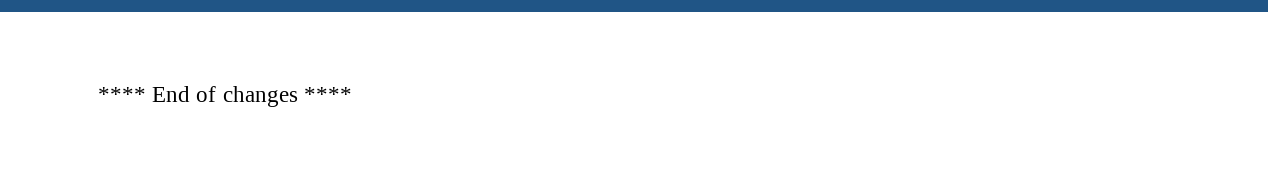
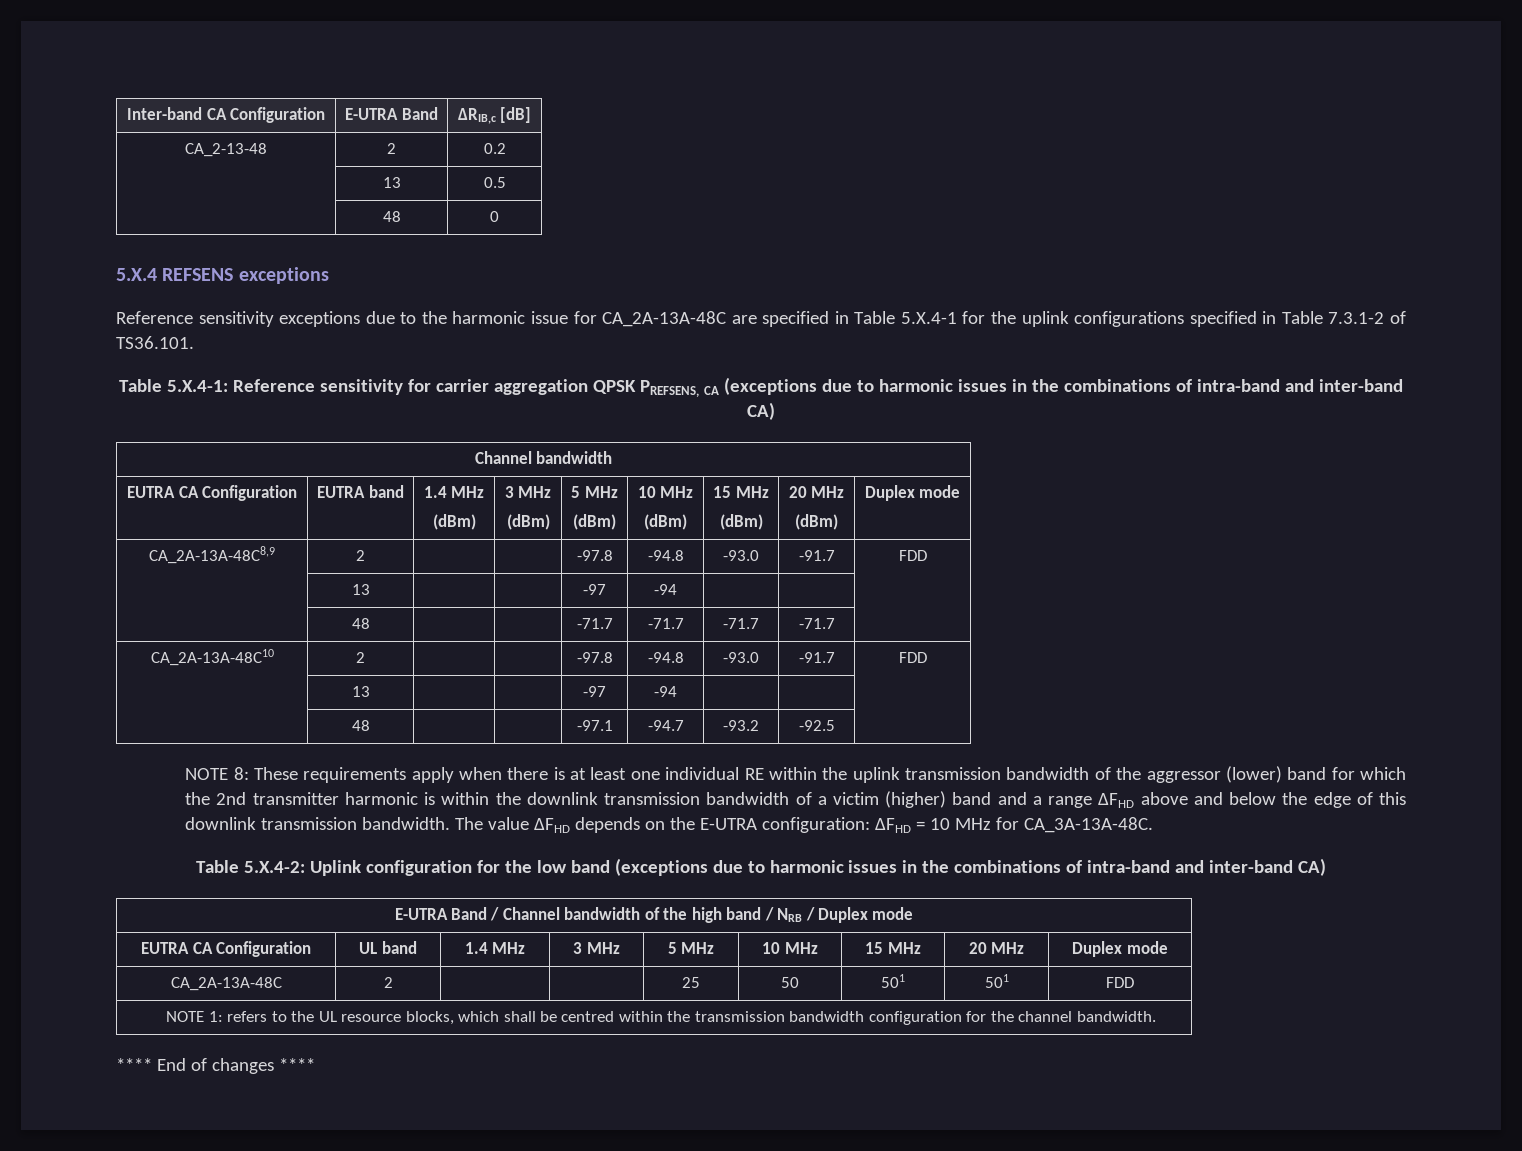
(98, 94) none -> [127,107,325,123] [345,107,438,120] [457,107,532,124] [185,143,267,157] [387,143,396,154] [483,143,506,154] [382,177,401,188] [483,177,506,188] [382,211,401,222] [490,211,499,222] [116,267,329,284] [116,311,1406,327] [116,336,194,349] [119,377,1403,397] [747,402,775,420] [474,451,613,464] [127,485,297,501] [317,485,404,498] [423,486,485,498] [432,514,476,530] [504,486,552,498] [506,514,550,530] [571,486,618,498] [573,514,616,530] [637,486,694,498] [644,514,687,530] [713,486,769,498] [719,514,763,530] [788,486,845,498] [795,514,838,530] [864,485,961,501] [149,546,275,564] [356,550,365,561] [576,550,613,561] [647,550,684,561] [723,550,759,561] [798,550,835,561] [898,550,927,561] [351,584,370,595] [583,584,606,595] [654,584,677,595] [351,618,370,629] [576,618,613,629] [647,618,684,629] [723,618,759,629] [798,618,835,629] [150,649,274,666] [356,652,365,663] [576,652,613,663] [647,652,684,663] [723,652,759,663] [798,652,835,663] [898,652,927,663] [351,686,370,697] [583,686,606,697] [654,686,677,697] [351,720,370,731] [576,720,613,731] [647,720,684,731] [723,720,759,731] [798,720,835,731] [185,766,1407,783] [185,791,1407,808] [185,817,1154,833] [195,858,1327,876] [394,907,914,923] [141,941,311,957] [359,941,417,954] [464,942,526,954] [573,942,620,954] [667,942,715,954] [762,942,818,954] [865,942,921,954] [968,942,1025,954] [1072,941,1168,957] [170,977,282,991] [383,977,393,988] [682,977,700,988] [781,977,799,988] [881,974,905,988] [984,974,1009,988] [1106,977,1134,988] [166,1011,1156,1025] Inter-band CA Configuration | E-UTRA Band | ΔRIB,c [dB] // CA_2-13-48 | 2 | 0.2 // | 13 | 0.5 // | 48 | 0 // 5.X.4 REFSENS exceptions // Reference sensitivity exceptions due to the harmonic issue for CA_2A-13A-48C are specified in Table 5.X.4-1 for the uplink configurations specified in Table 7.3.1-2 of TS36.101. // Table 5.X.4-1: Reference sensitivity for carrier aggregation QPSK PREFSENS, CA (exceptions due to harmonic issues in the combinations of intra-band and inter-band CA) // Channel bandwidth // EUTRA CA Configuration | EUTRA band | 1.4 MHz // (dBm) | 3 MHz // (dBm) | 5 MHz // (dBm) | 10 MHz // (dBm) | 15 MHz // (dBm) | 20 MHz // (dBm) | Duplex mode // CA_2A-13A-48C8,9 | 2 | | | -97.8 | -94.8 | -93.0 | -91.7 | FDD // | 13 | | | -97 | -94 | | | // | 48 | | | -71.7 | -71.7 | -71.7 | -71.7 | // CA_2A-13A-48C10 | 2 | | | -97.8 | -94.8 | -93.0 | -91.7 | FDD // | 13 | | | -97 | -94 | | | // | 48 | | | -97.1 | -94.7 | -93.2 | -92.5 | // NOTE 8: These requirements apply when there is at least one individual RE within the uplink transmission bandwidth of the aggressor (lower) band for which the 2nd transmitter harmonic is within the downlink transmission bandwidth of a victim (higher) band and a range ΔFHD above and below the edge of this downlink transmission bandwidth. The value ΔFHD depends on the E-UTRA configuration: ΔFHD = 10 MHz for CA_3A-13A-48C. // Table 5.X.4-2: Uplink configuration for the low band (exceptions due to harmonic issues in the combinations of intra-band and inter-band CA) // E-UTRA Band / Channel bandwidth of the high band / NRB / Duplex mode // EUTRA CA Configuration | UL band | 1.4 MHz | 3 MHz | 5 MHz | 10 MHz | 15 MHz | 20 MHz | Duplex mode // CA_2A-13A-48C | 2 | | | 25 | 50 | 501 | 501 | FDD // NOTE 1: refers to the UL resource blocks, which shall be centred within the transmission bandwidth configuration for the channel bandwidth. //

